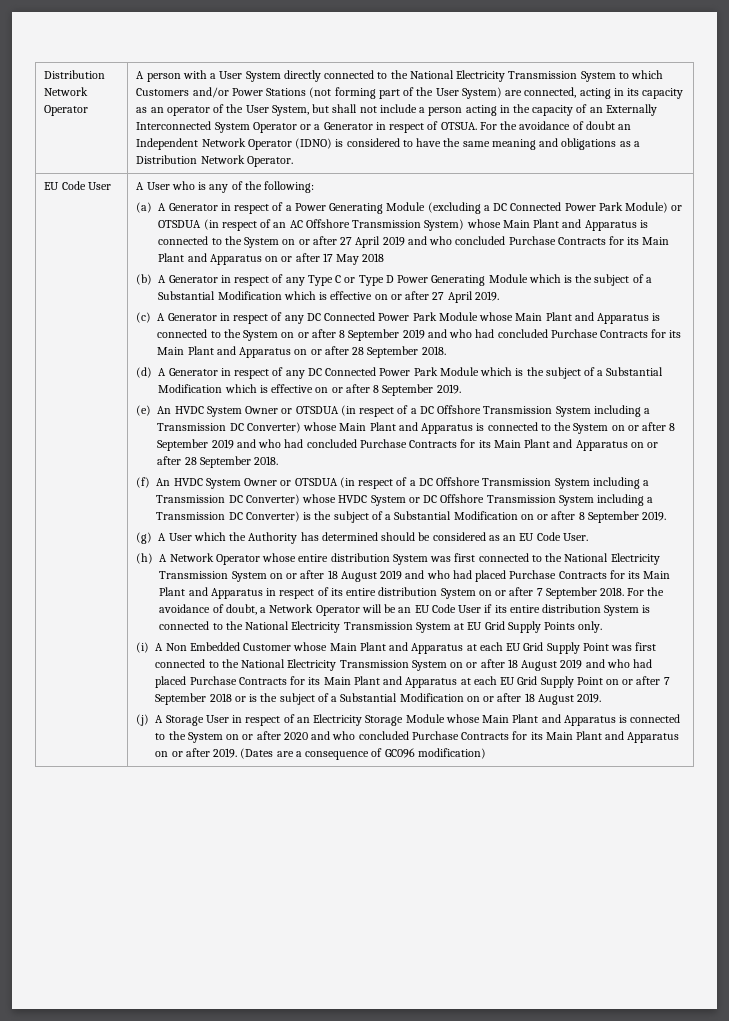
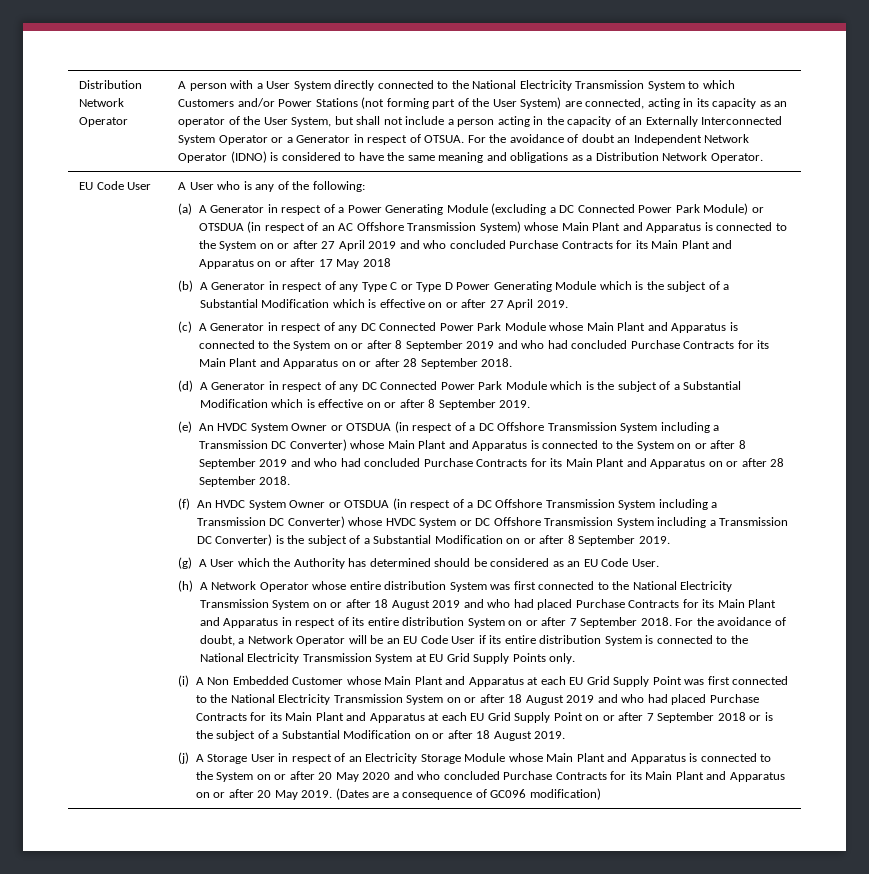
(281, 735) none -> [318,772,359,782] 20 May
(210, 752) none -> [257,790,298,800] 20 May

